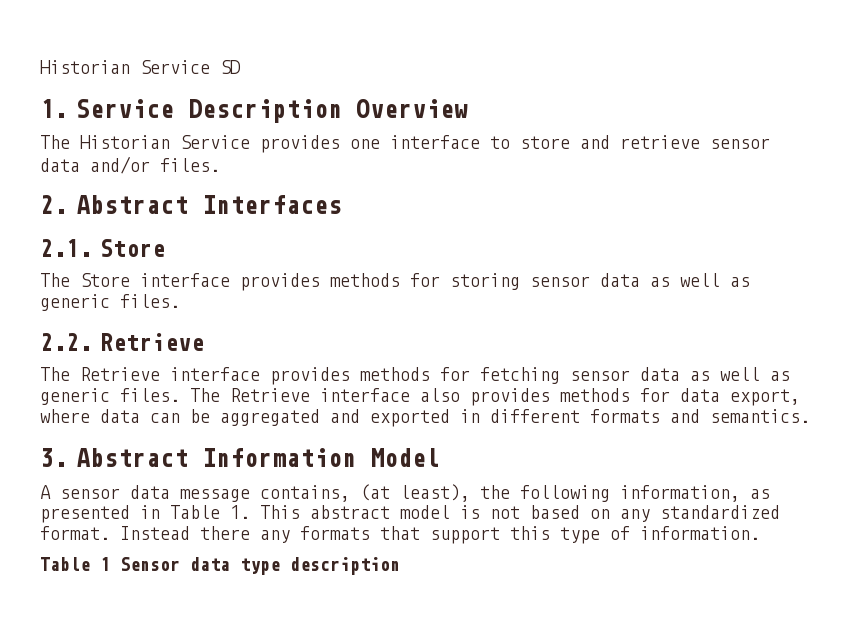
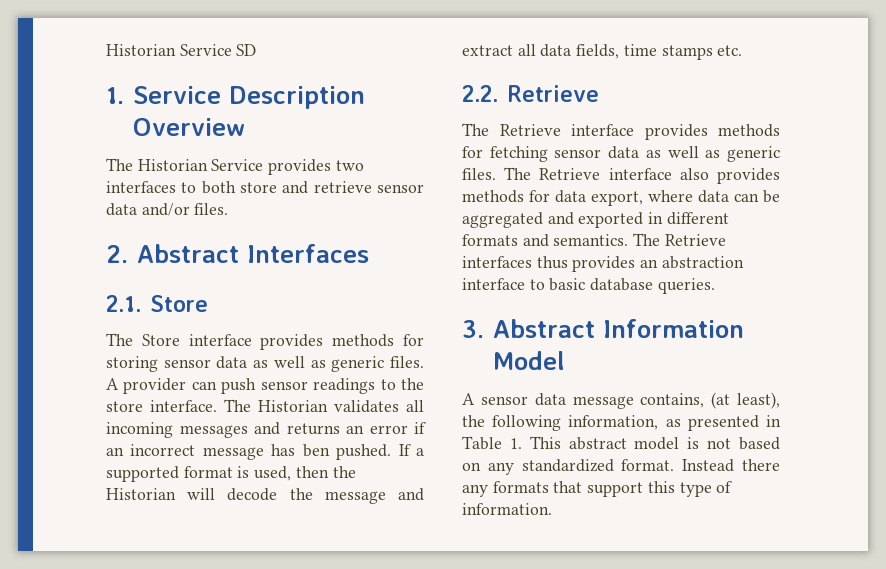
[350,135,510,149] one interface to -> [335,160,364,171] [106,181,236,194] two interfaces to both
(180, 301) none -> [106,378,425,394] [106,399,424,413] [106,422,426,438] [106,444,425,460] [106,466,356,482] [106,488,424,504] [462,44,743,60] A provider can push sensor readings to the store interface. The Historian validates all incoming messages and returns an error if an incorrect message has ben pushed. If a supported format is used, then the Historian will decode the message and extract all data fields, time stamps etc.
(810, 416) none -> [633,233,726,246] [462,256,744,272] [462,278,715,294] The Retrieve interfaces thus provides an abstraction interface to basic database queries.
[40,557,400,575] // Table 1 Sensor data type description -> (552, 509) none

